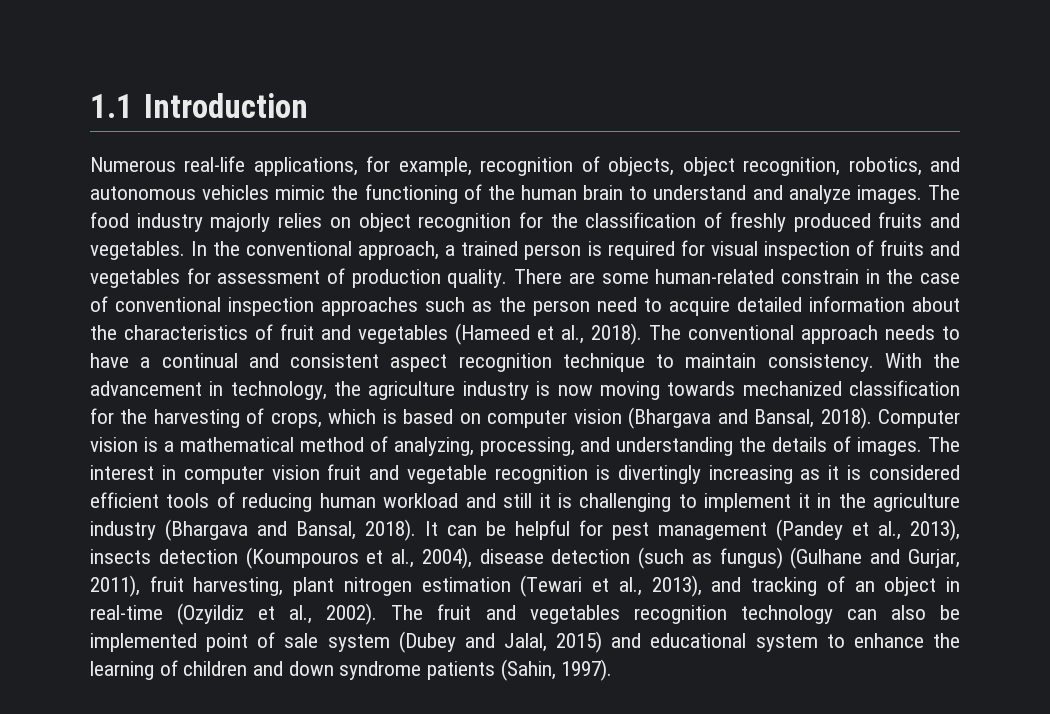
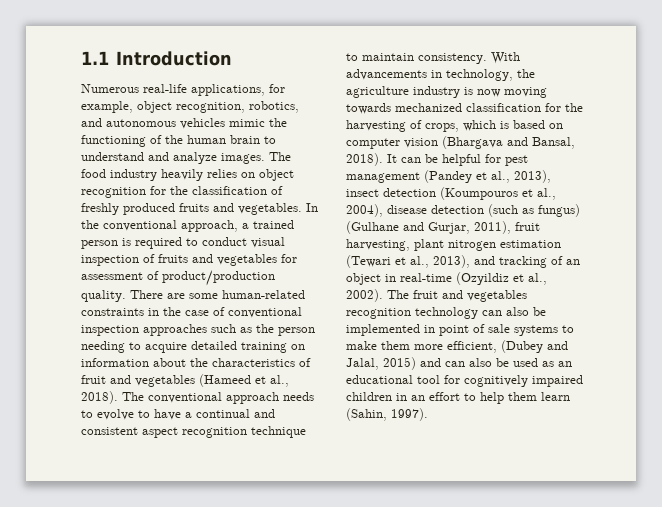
[480,156,675,176] recognition of objects, -> (133, 107) none
[210,213,271,232] majorly -> [161,169,203,181] heavily
[680,240,705,256] for -> [186,237,247,246] to conduct
[351,269,441,288] production -> [162,270,275,286] product/production
[780,269,859,284] constrain -> [81,308,144,316] constraints
[597,297,637,312] need -> [81,341,125,353] needing
(802, 304) none -> [241,342,305,353] training on
(960, 333) none -> [97,409,150,420] evolve to
[933,353,960,368] [90,381,202,396] the advancement -> [346,69,427,80] advancements
[878,409,960,428] [90,436,961,456] [90,464,961,484] [90,492,960,512] [90,519,416,541] Computer vision is a mathematical method of analyzing, processing, and understanding the details of images. The interest in computer vision fruit and vegetable recognition is divertingly increasing as it is considered efficient tools of reducing human workload and still it is challenging to implement it in the agriculture industry (Bhargava and Bansal, 2018). -> (383, 159) none
[90,549,151,564] insects -> [346,189,379,197] insect
(197, 642) none -> [424,325,435,333] in
[327,634,390,652] system -> [514,325,574,336] [346,341,497,353] systems to make them more efficient,
[650,633,960,652] [90,660,496,680] educational system to enhance the learning of children and down syndrome patients -> [445,358,572,367] [346,375,583,387] [346,392,570,404] can also be used as an educational tool for cognitively impaired children in an effort to help them learn

